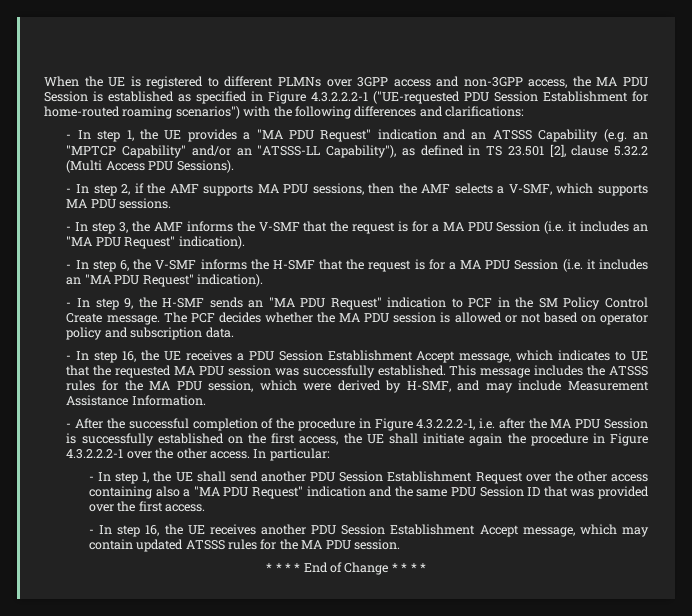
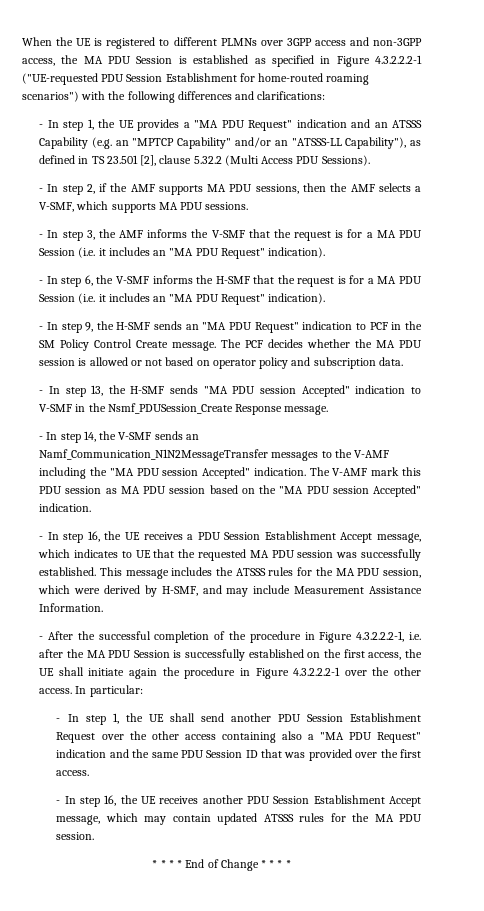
(234, 332) none -> [39,385,422,397] [39,403,329,415] [39,431,199,443] [39,449,390,461] [39,467,421,479] [39,485,421,497] [39,503,92,512] // - In step 13, the H-SMF sends "MA PDU session Accepted" indication to V-SMF in the Nsmf_PDUSession_Create Response message. // - In step 14, the V-SMF sends an Namf_Communication_N1N2MessageTransfer messages to the V-AMF including the "MA PDU session Accepted" indication. The V-AMF mark this PDU session as MA PDU session based on the "MA PDU session Accepted" indication.

